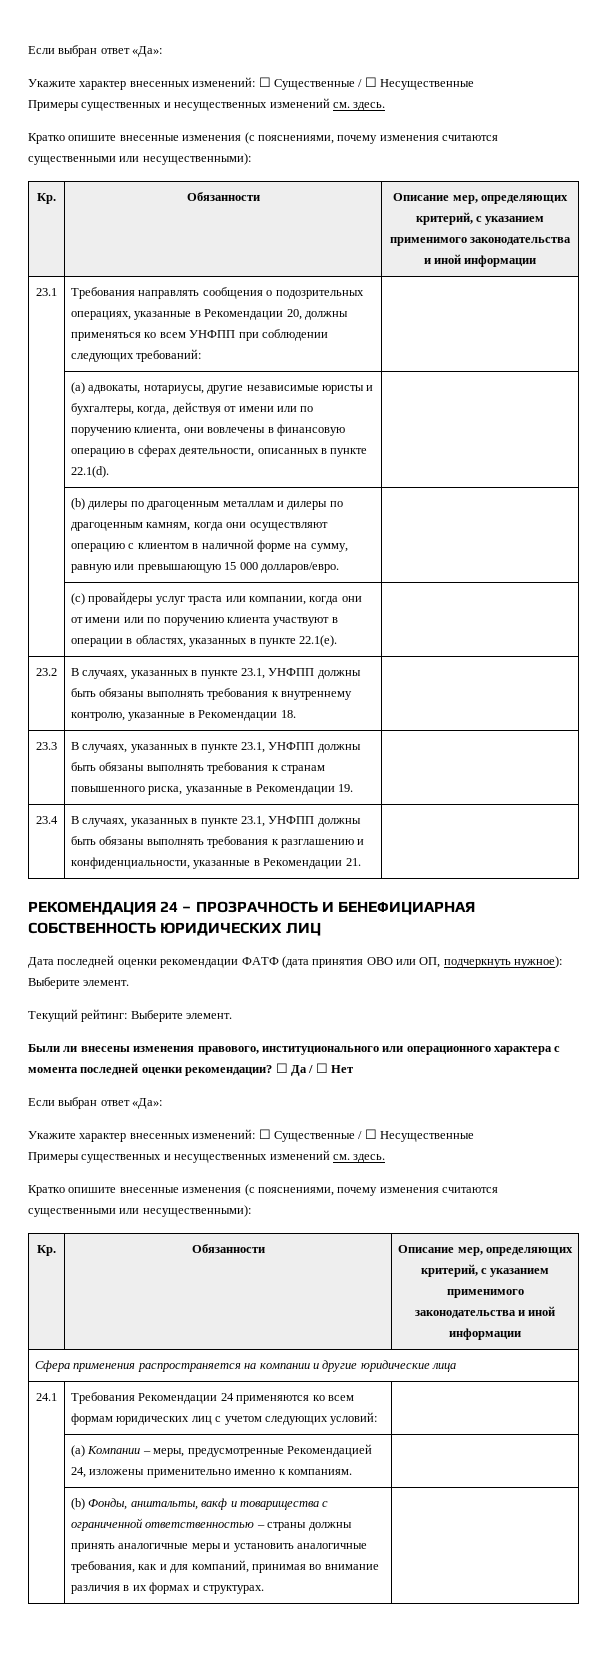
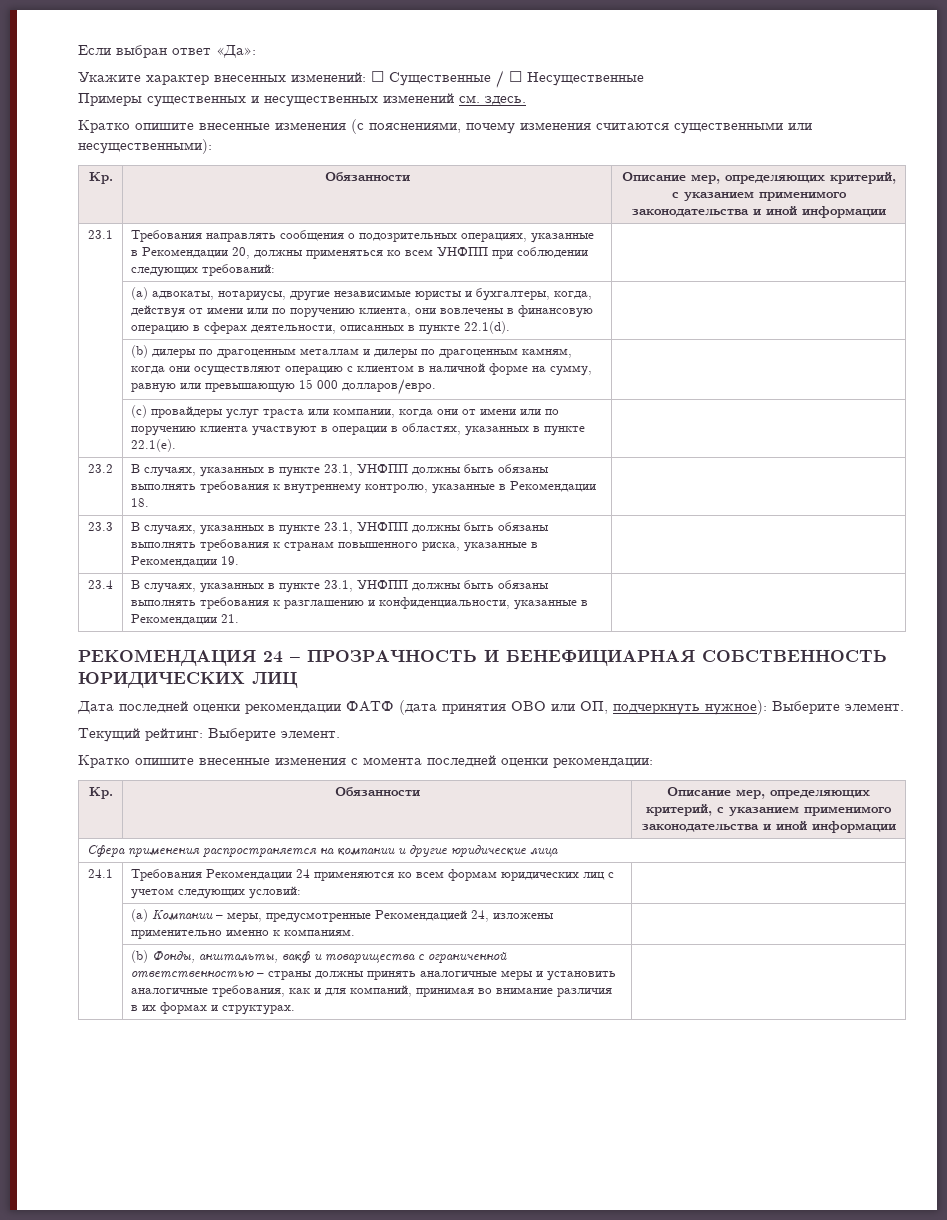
[28,1044,561,1055] [28,1063,353,1076] [28,1097,163,1109] [28,1129,474,1142] [28,1150,386,1163] [28,1184,498,1196] [28,1205,251,1217] Были ли внесены изменения правового, институционального или операционного характера с момента последней оценки рекомендации? ☐ Да / ☐ Нет // Если выбран ответ «Да»: // Укажите характер внесенных изменений: ☐ Существенные / ☐ Несущественные // Примеры существенных и несущественных изменений см. здесь. // Кратко опишите внесенные изменения (с пояснениями, почему изменения считаются существенными или несущественными): -> [78,755,653,768] Кратко опишите внесенные изменения с момента последней оценки рекомендации:

